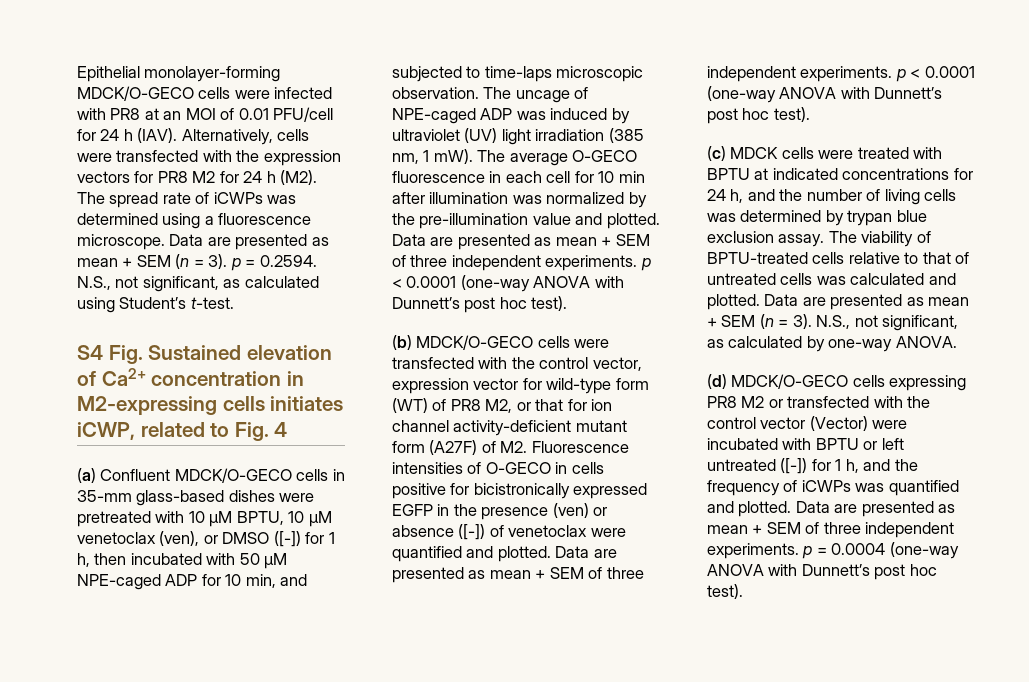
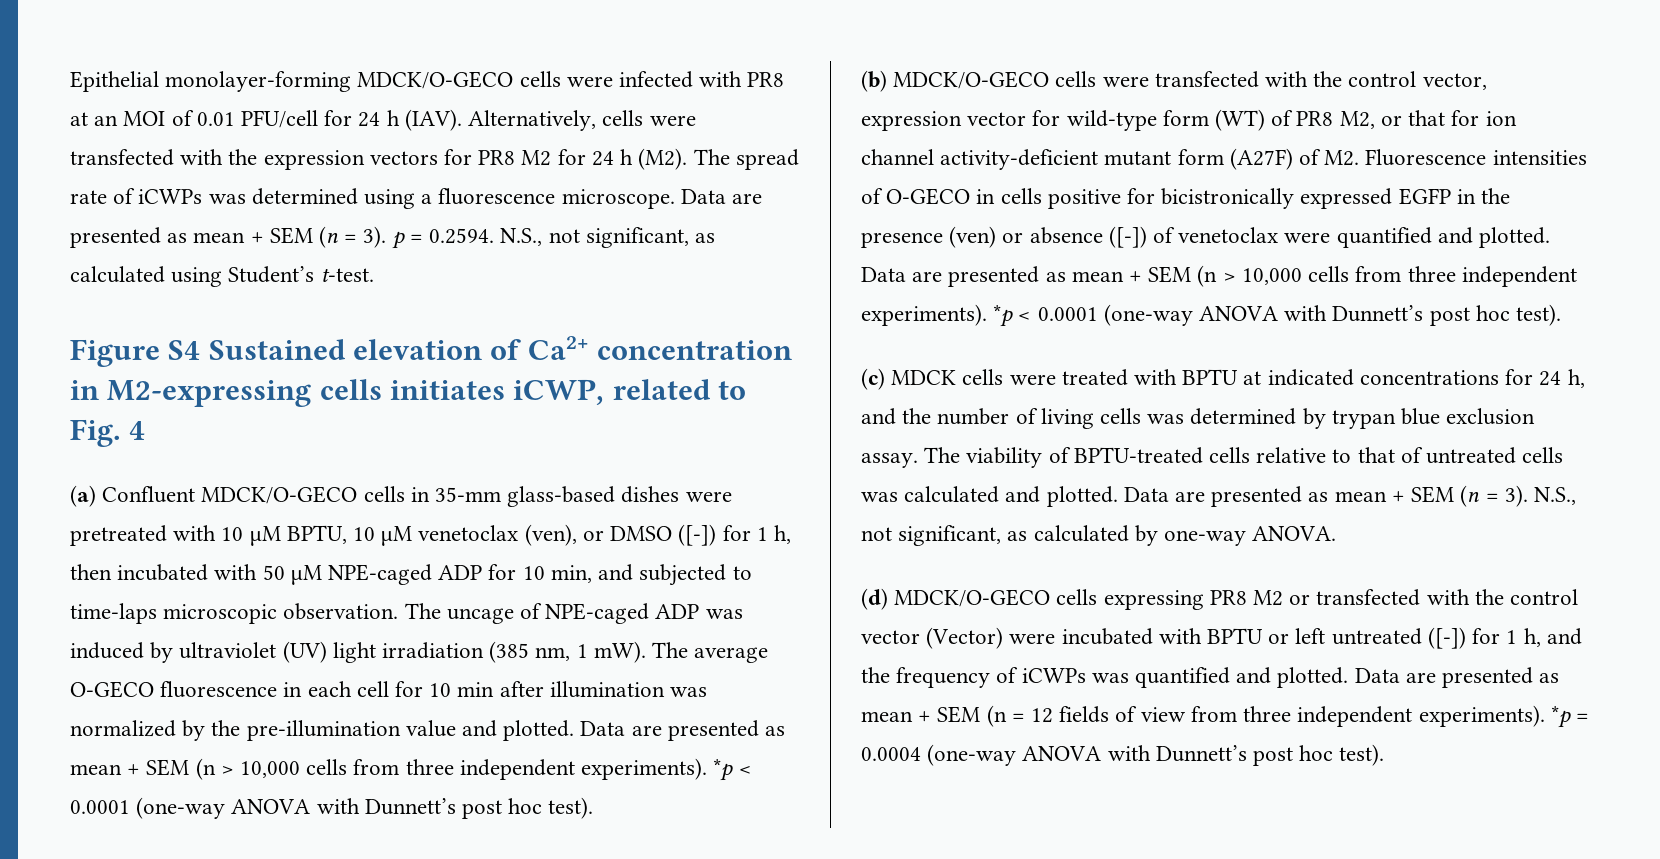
[77,345,143,364] S4 Fig. -> [70,339,201,367] Figure S4
[392,255,651,271] of three independent experiments. p -> [195,758,734,781] (n > 10,000 cells from three independent experiments). *p
[588,567,644,579] [707,66,906,82] of three independent experiments. p -> [1197,265,1577,287] [861,304,1014,327] (n > 10,000 cells from three independent experiments). *p
[805,522,955,538] [707,543,813,559] of three independent experiments. p -> [986,705,1571,728] (n = 12 fields of view from three independent experiments). *p

